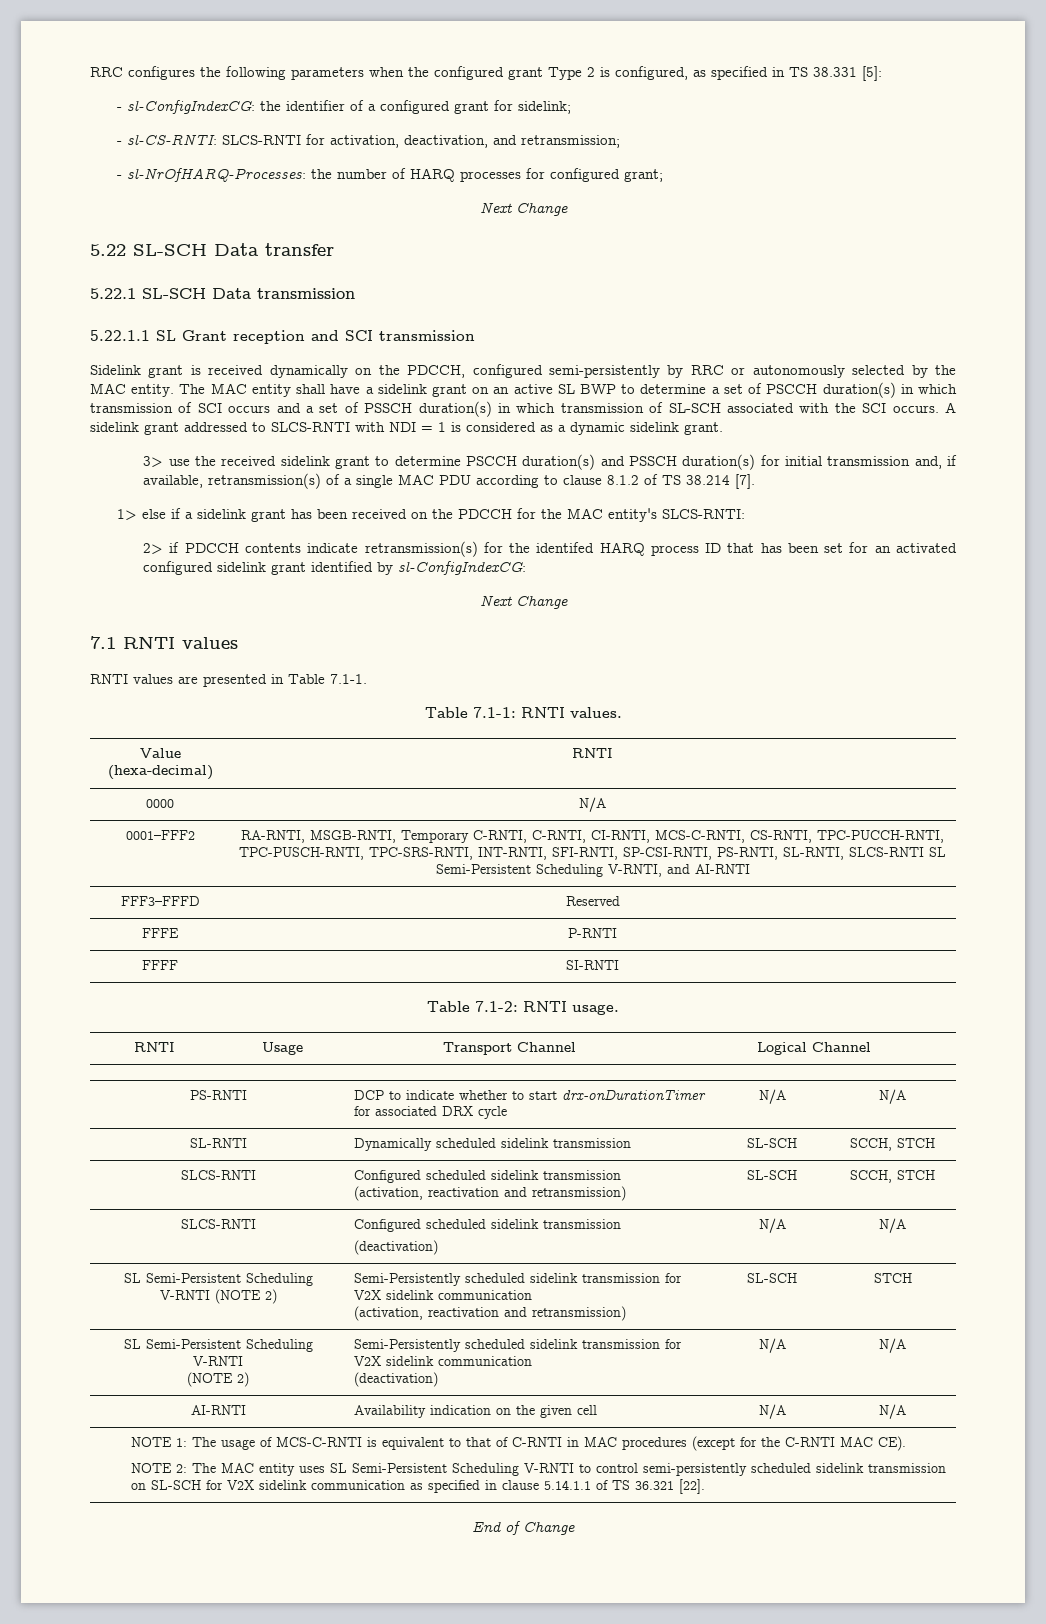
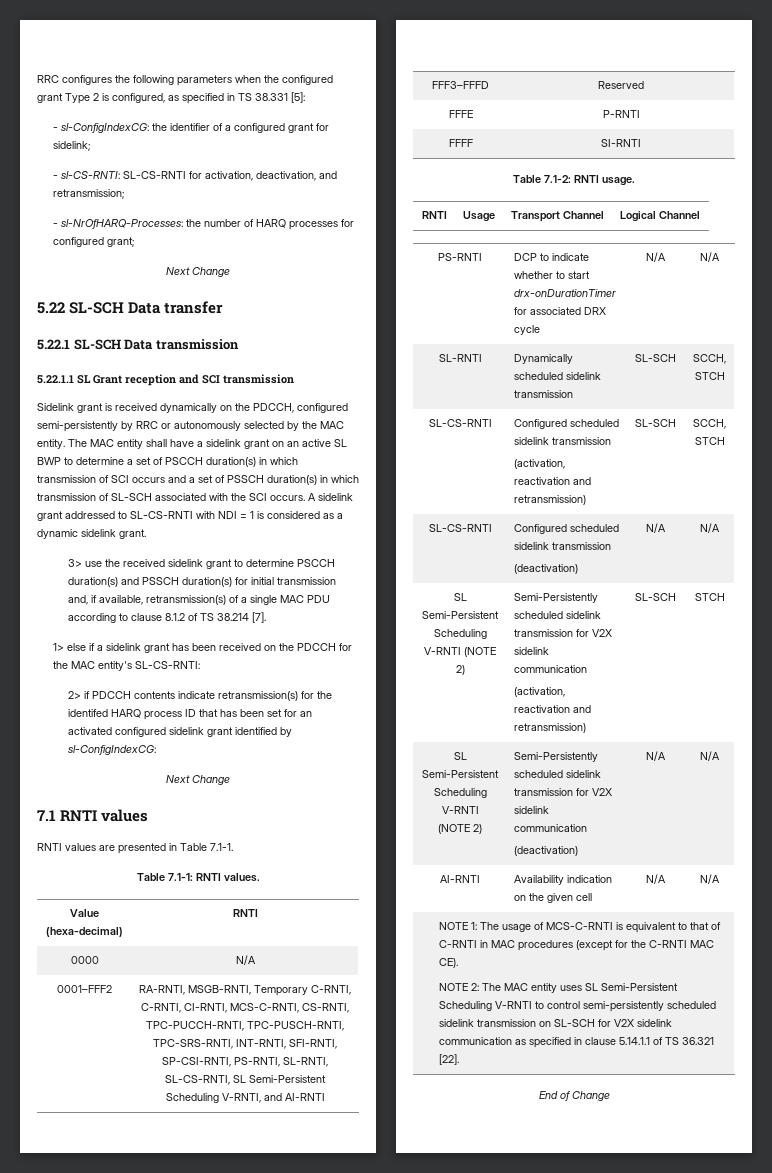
[221,135,301,145] SLCS-RNTI -> [122,171,186,179] SL-CS-RNTI
[271,422,350,432] SLCS-RNTI -> [130,511,193,519] SL-CS-RNTI
[661,509,745,519] SLCS-RNTI: -> [134,661,200,669] SL-CS-RNTI:
[849,847,924,857] SLCS-RNTI -> [165,1075,230,1085] SL-CS-RNTI,
[180,1170,256,1180] SLCS-RNTI -> [428,419,492,427] SL-CS-RNTI
[180,1219,256,1229] SLCS-RNTI -> [428,524,492,532] SL-CS-RNTI

